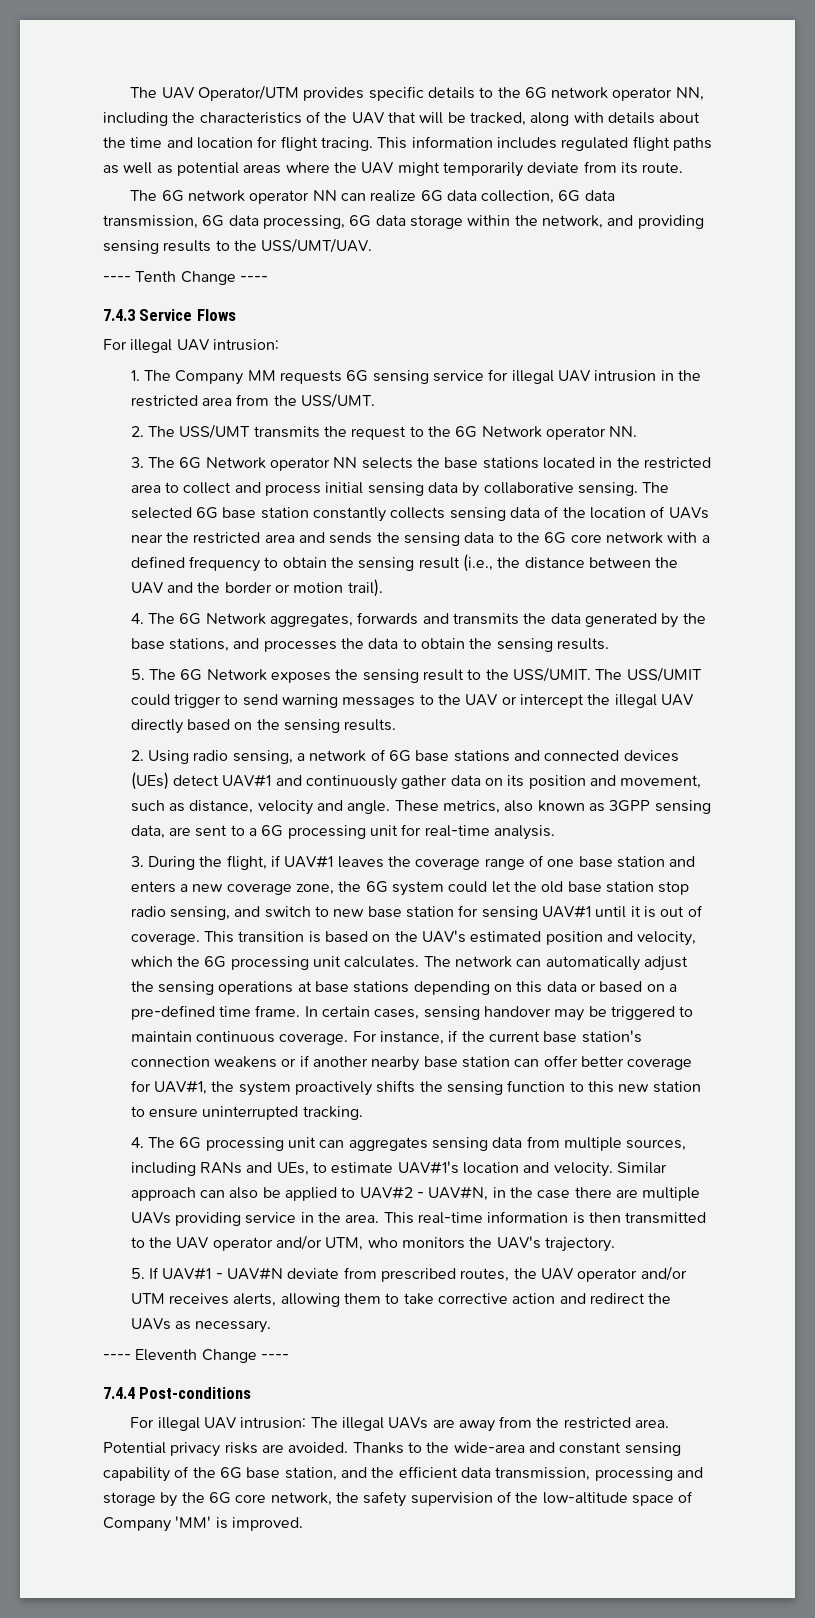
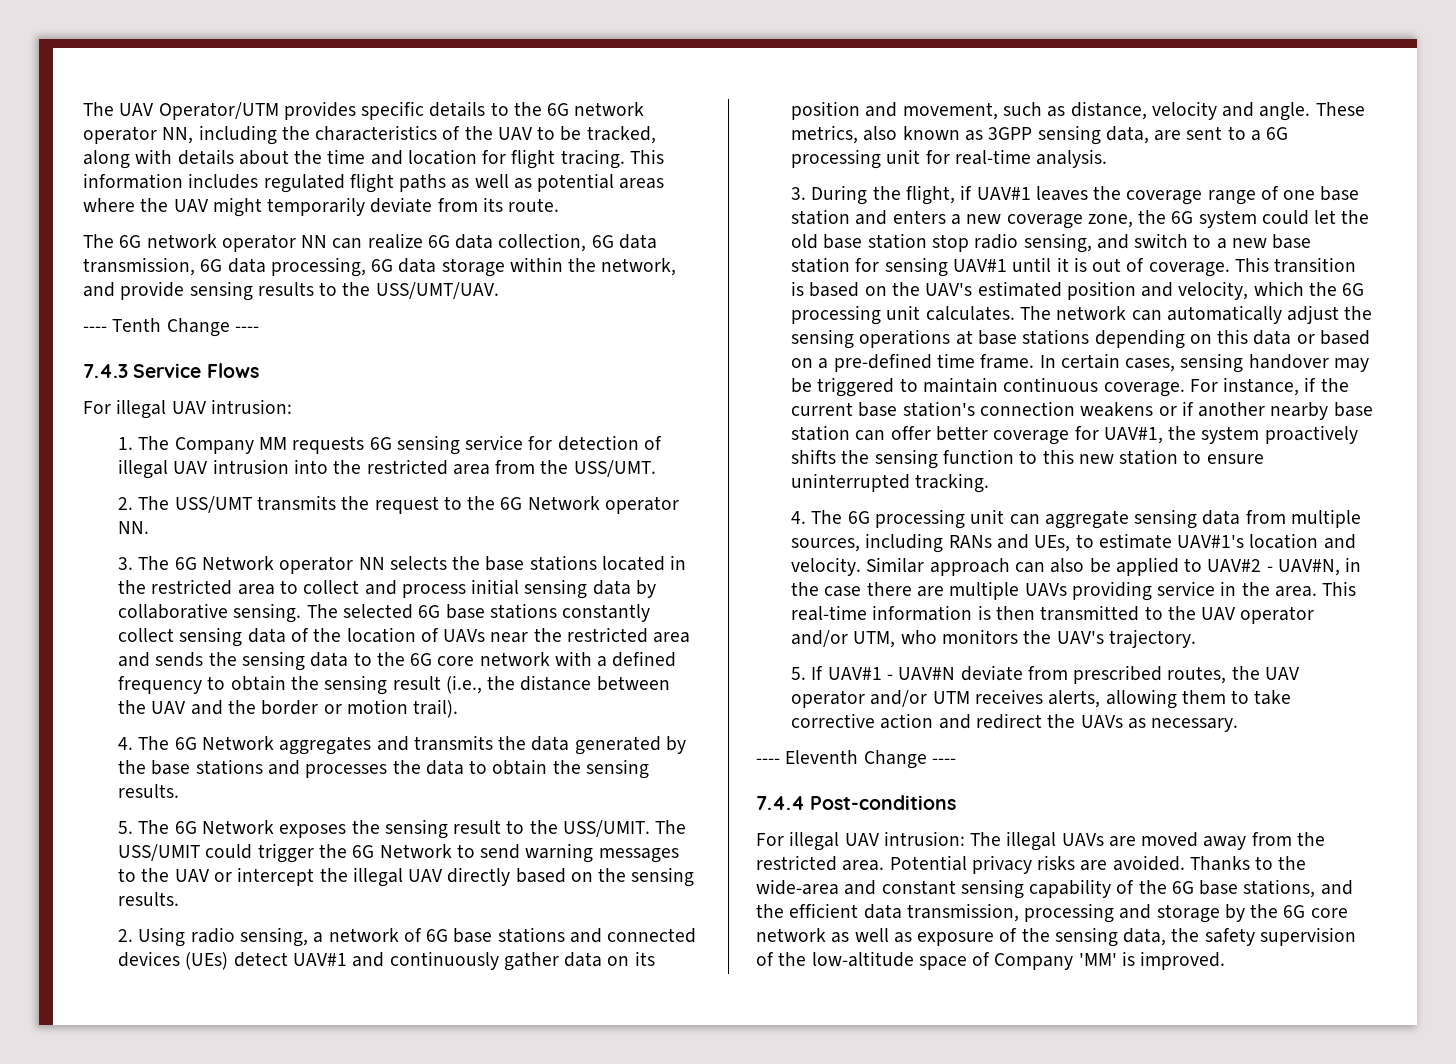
[387,112,444,124] that will -> [537,126,556,140] to
[637,215,704,229] providing -> [120,281,185,300] provide
(509, 375) none -> [557,435,662,451] detection of
[660,370,674,381] in -> [293,459,328,474] into
[260,507,446,522] station constantly collects -> [489,603,651,622] [118,628,175,642] stations constantly collect
[270,612,419,627] aggregates, forwards -> [279,736,372,755] aggregates
[169,638,230,652] stations, -> [195,759,263,775] stations
(222, 701) none -> [318,844,452,858] the 6G Network
(330, 911) none -> [1216,238,1227,249] a
[348,1137,428,1151] aggregates -> [1044,510,1129,529] aggregate
(455, 1423) none -> [1141,832,1199,847] moved
[284,1467,337,1481] station, -> [1243,879,1316,898] stations,
[270,1492,332,1506] network, -> [756,927,1167,947] network as well as exposure of the sensing data,

